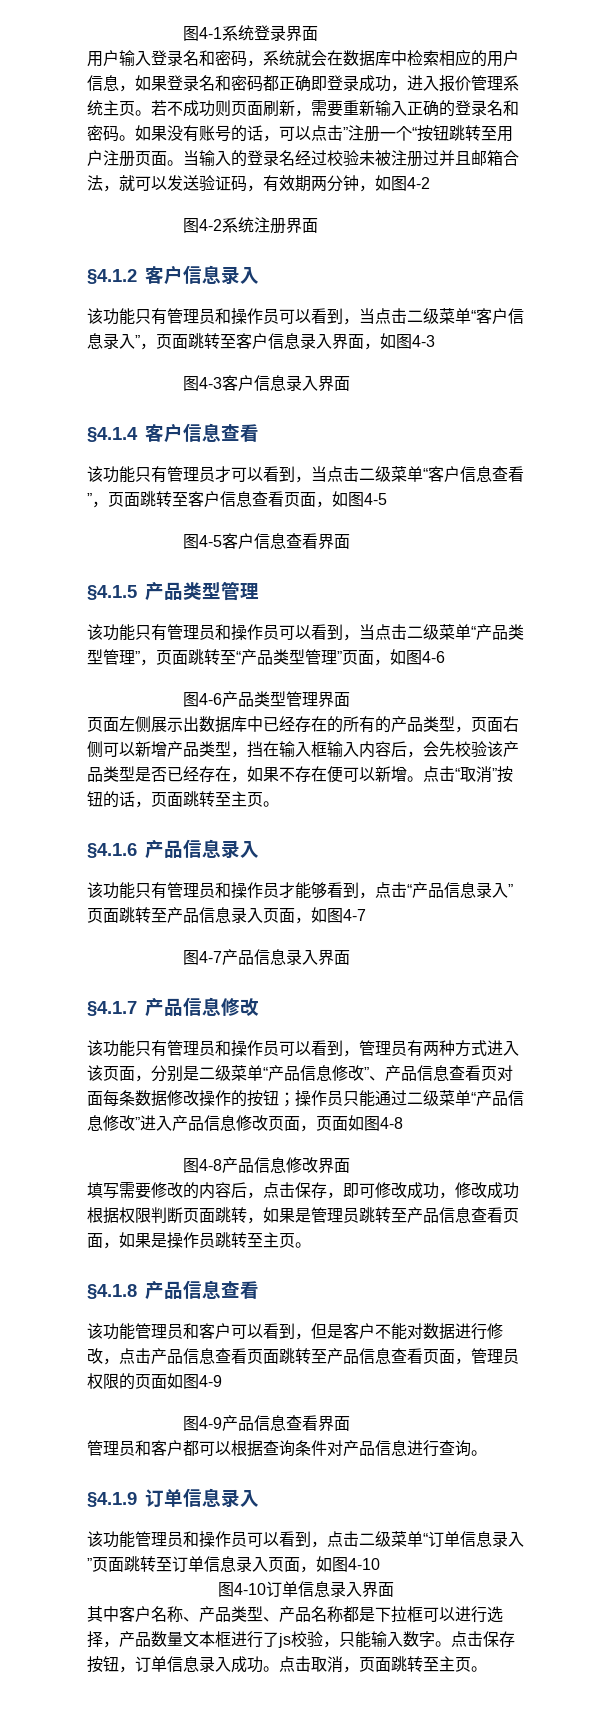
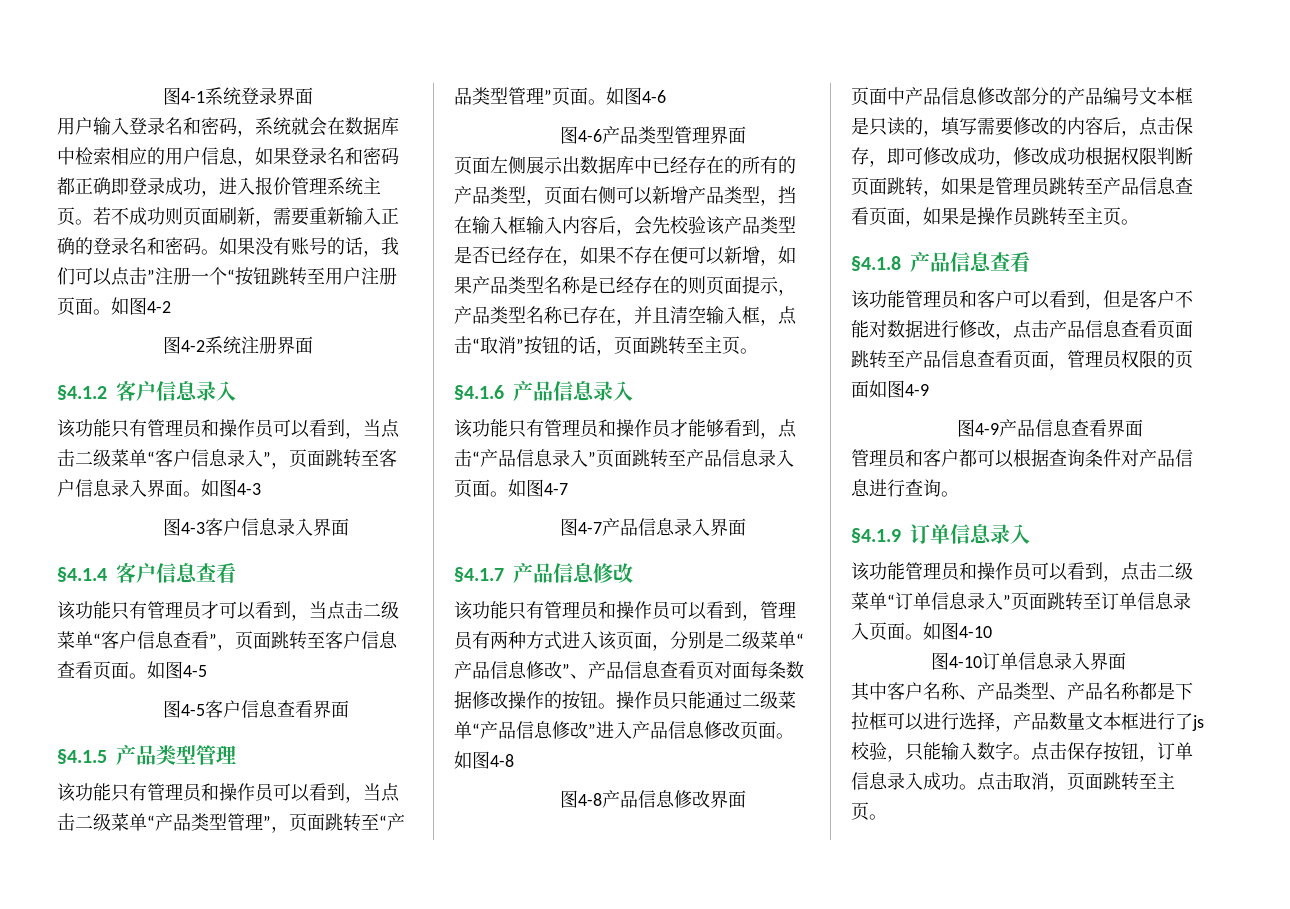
(279, 138) none -> [381,237,399,255] [57,267,75,285] 我们
[183,150,519,167] [87,175,375,192] 当输入的登录名经过校验未被注册过并且邮箱合法，就可以发送验证码，有效期两分钟， -> (111, 312) none
[364,343,380,350] ， -> [183,491,201,497] 。
[316,501,332,508] ， -> [129,673,147,679] 。
[374,659,390,666] ， -> [588,99,606,105] 。
[407,776,423,782] 。 -> [760,246,796,266] [454,276,796,296] [454,306,778,326] ，如果产品类型名称是已经存在的则页面提示，产品类型名称已存在，并且清空输入框，
[295,917,311,924] ， -> [490,491,508,497] 。
[279,1092,295,1107] ； -> [598,703,616,709] 。
[300,1116,348,1132] ，页面 -> [776,733,794,739] 。
(351, 1165) none -> [851,87,1193,106] [851,117,941,137] 页面中产品信息修改部分的产品编号文本框是只读的，
[300,1566,316,1573] ， -> [905,634,923,640] 。

